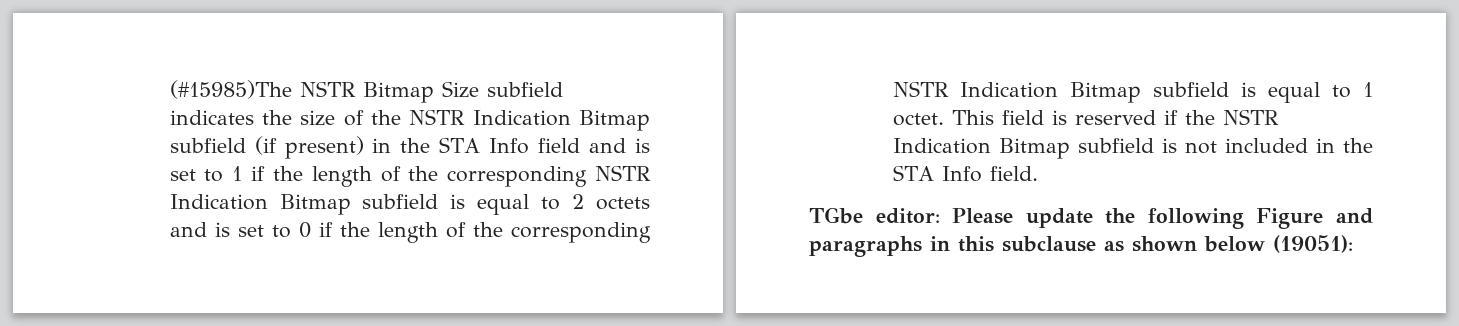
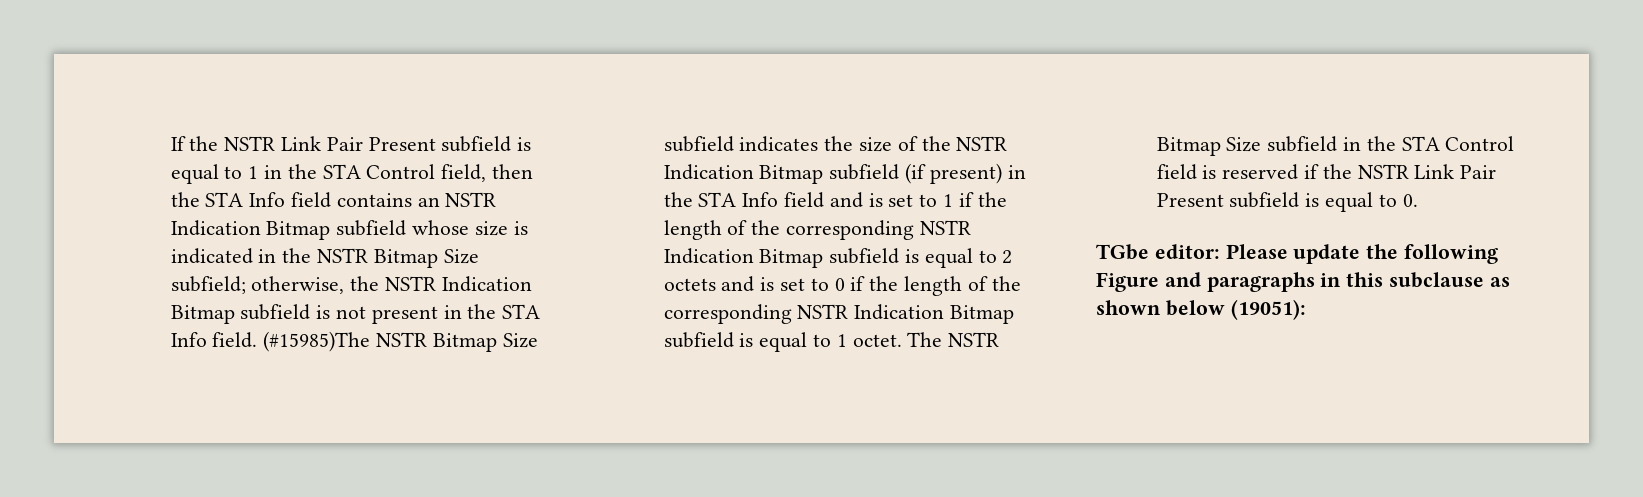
(169, 89) none -> [170,136,532,152] [170,164,534,184] [170,192,497,208] [170,220,528,240] [170,248,479,268] [170,276,532,294] [170,304,541,324] [170,332,258,348] If the NSTR Link Pair Present subfield is equal to 1 in the STA Control field, then the STA Info field contains an NSTR Indication Bitmap subfield whose size is indicated in the NSTR Bitmap Size subfield; otherwise, the NSTR Indication Bitmap subfield is not present in the STA Info field.
[951,110,994,125] This -> [907,332,1000,347] [1156,136,1515,156] The NSTR Bitmap Size subfield in the STA Control
[892,138,1373,159] [892,165,1038,182] Indication Bitmap subfield is not included in the STA Info field. -> [1414,164,1497,179] [1156,192,1418,212] Link Pair Present subfield is equal to 0.

